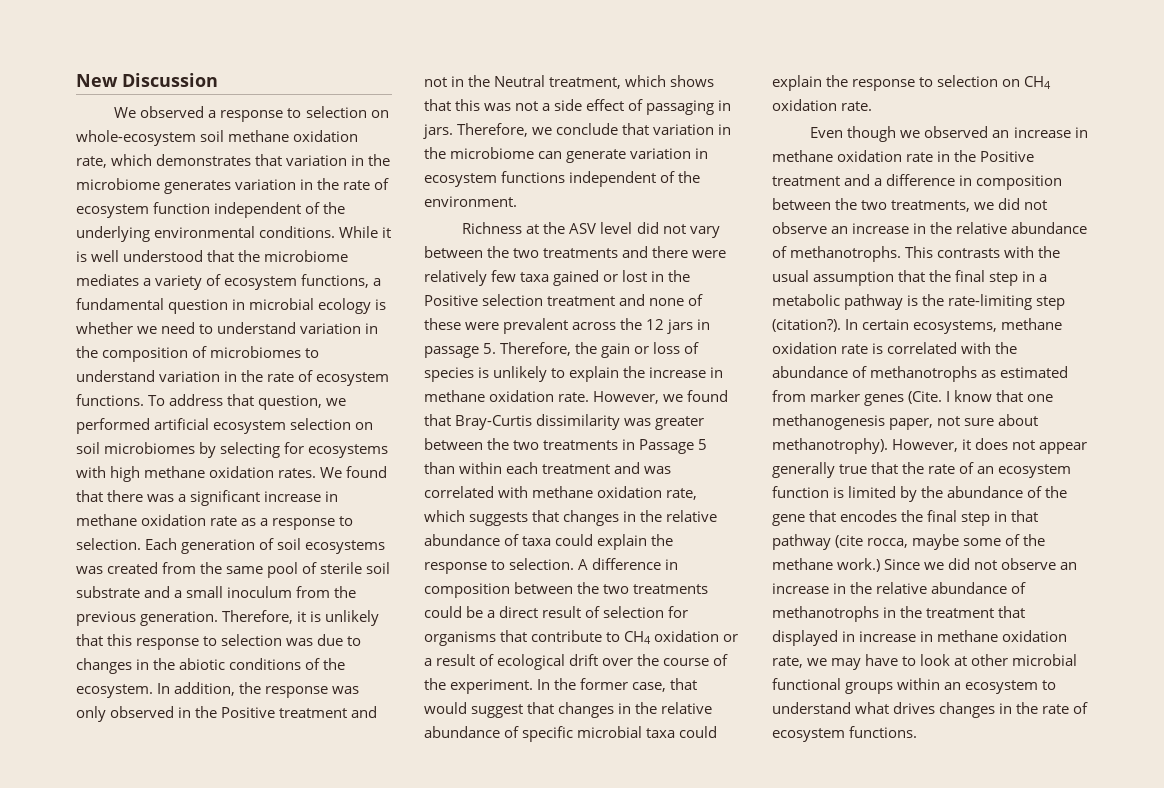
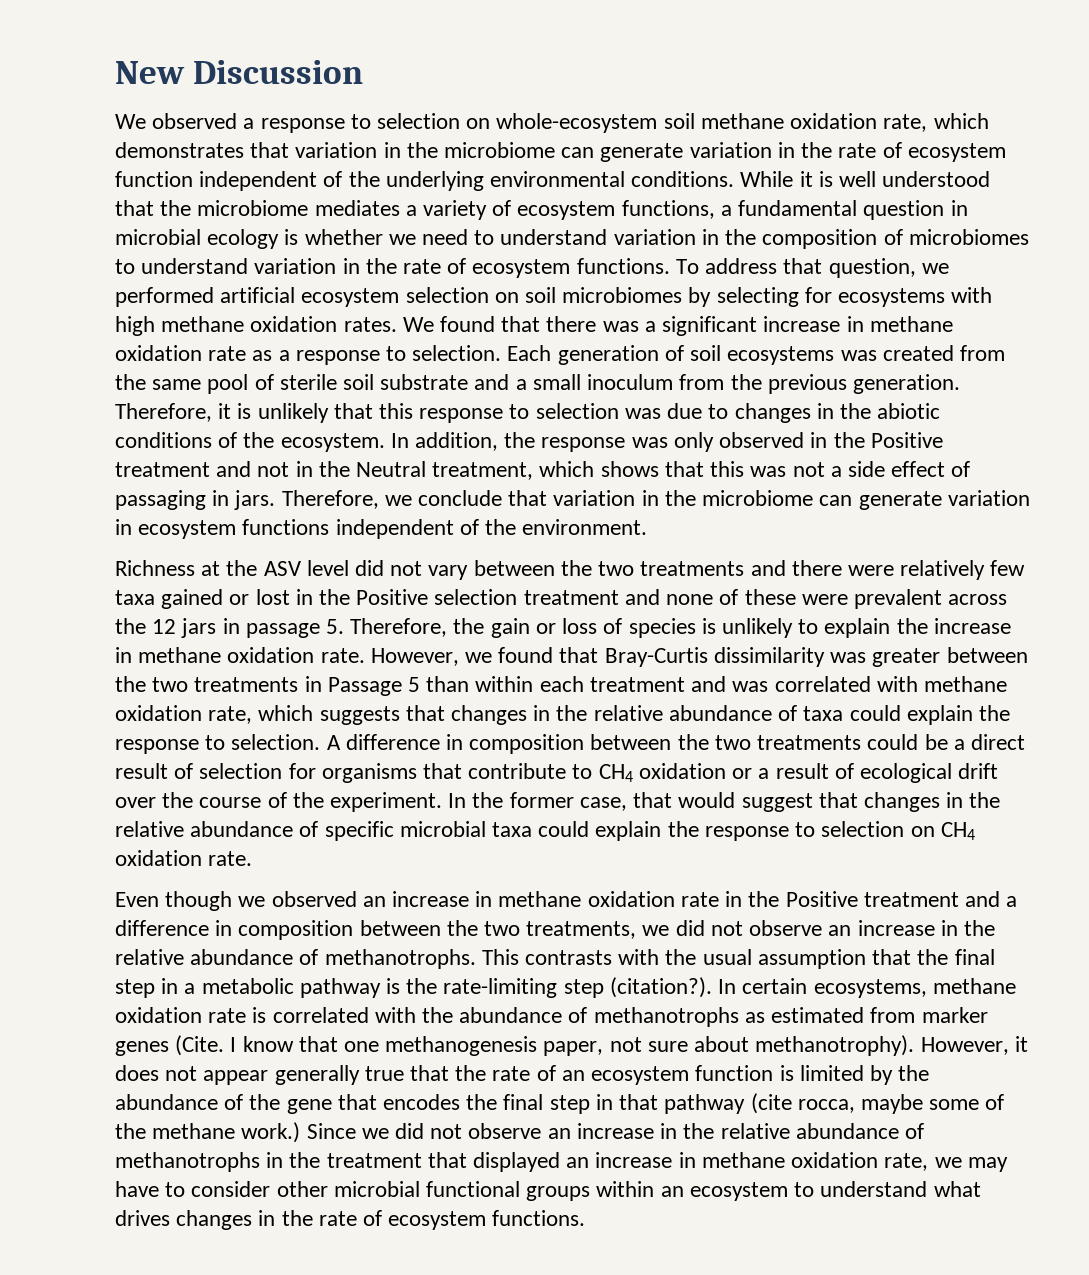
[164,180,232,194] generates -> [561,143,684,162] can generate
[842,631,856,642] in -> [566,1157,590,1168] an
[920,654,968,666] look at -> [191,1181,271,1197] consider

